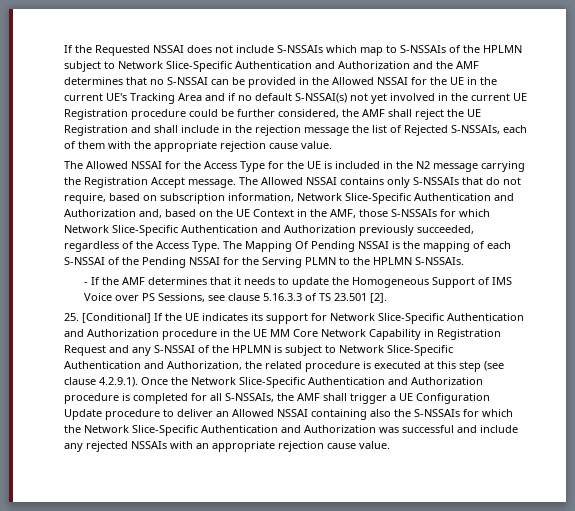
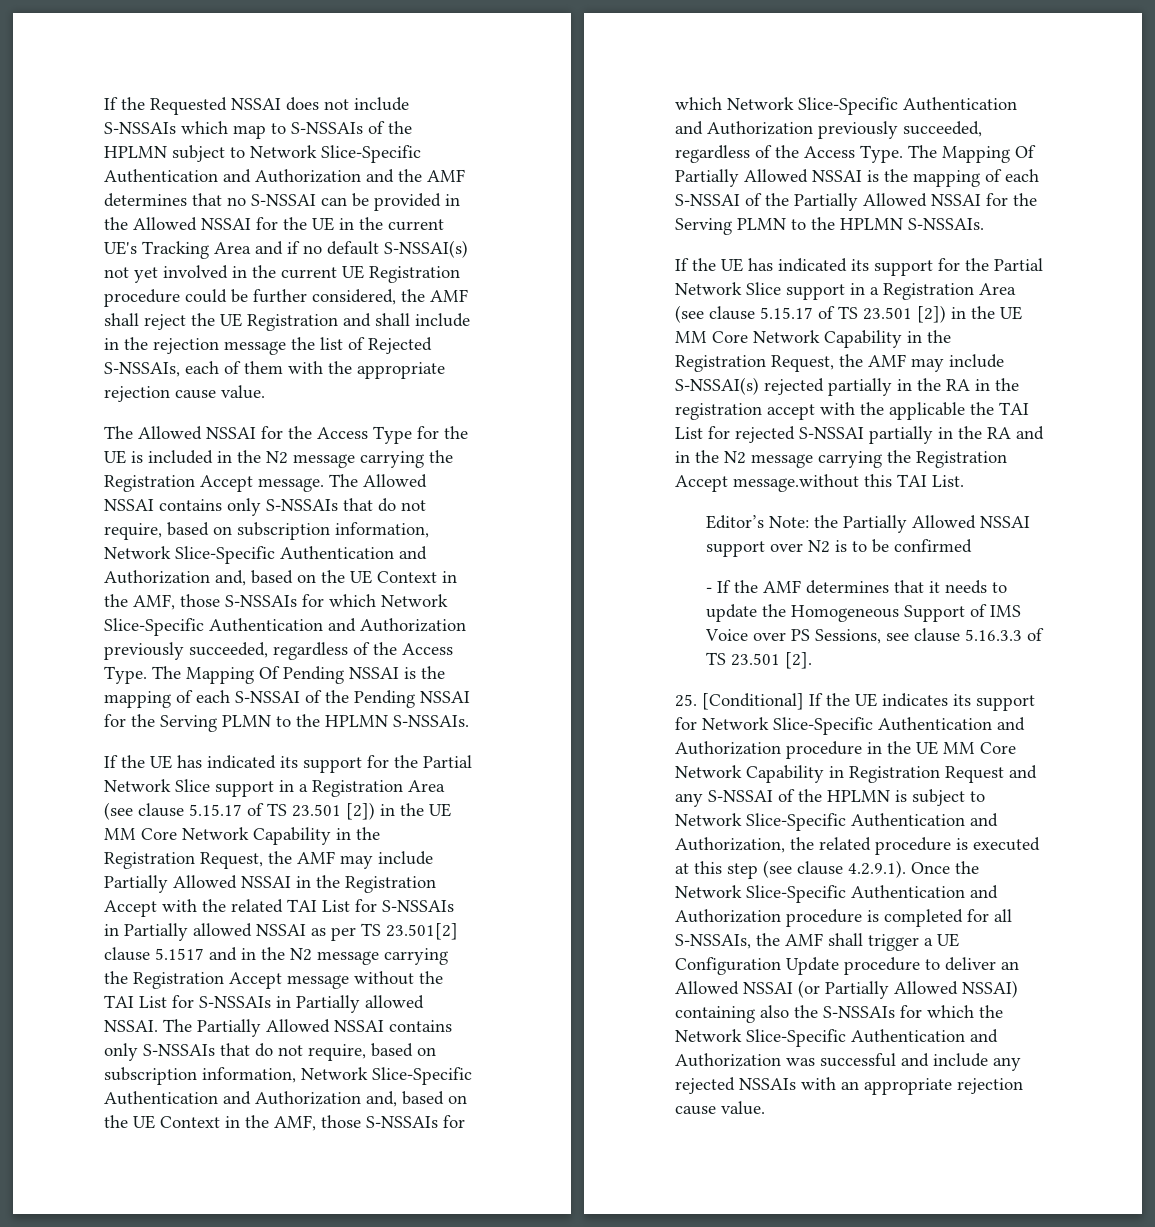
(464, 261) none -> [104,755,473,773] [104,779,446,797] [104,802,452,820] [104,827,381,845] [104,851,434,869] [104,875,437,893] [104,899,455,917] [104,923,459,941] [104,947,449,965] [104,971,444,989] [104,995,425,1013] [104,1019,453,1037] [104,1043,437,1061] [104,1067,473,1085] [104,1091,468,1107] [104,1115,466,1131] [675,97,1018,115] [675,121,983,139] [675,145,1037,163] [675,169,1040,187] [675,193,1038,211] [675,217,985,235] [675,258,1044,276] [675,282,1017,300] [675,305,1023,323] [675,330,952,348] [675,354,1005,372] [675,377,1020,396] [675,402,1030,420] [675,426,1045,444] [675,450,1008,468] [675,474,965,492] [706,515,1031,533] [706,539,973,557] // If the UE has indicated its support for the Partial Network Slice support in a Registration Area (see clause 5.15.17 of TS 23.501 [2]) in the UE MM Core Network Capability in the Registration Request, the AMF may include Partially Allowed NSSAI in the Registration Accept with the related TAI List for S-NSSAIs in Partially allowed NSSAI as per TS 23.501[2] clause 5.1517 and in the N2 message carrying the Registration Accept message without the TAI List for S-NSSAIs in Partially allowed NSSAI. The Partially Allowed NSSAI contains only S-NSSAIs that do not require, based on subscription information, Network Slice-Specific Authentication and Authorization and, based on the UE Context in the AMF, those S-NSSAIs for which Network Slice-Specific Authentication and Authorization previously succeeded, regardless of the Access Type. The Mapping Of Partially Allowed NSSAI is the mapping of each S-NSSAI of the Partially Allowed NSSAI for the Serving PLMN to the HPLMN S-NSSAIs. // If the UE has indicated its support for the Partial Network Slice support in a Registration Area (see clause 5.15.17 of TS 23.501 [2]) in the UE MM Core Network Capability in the Registration Request, the AMF may include S-NSSAI(s) rejected partially in the RA in the registration accept with the applicable the TAI List for rejected S-NSSAI partially in the RA and in the N2 message carrying the Registration Accept message.without this TAI List. // Editor’s Note: the Partially Allowed NSSAI support over N2 is to be confirmed
(308, 413) none -> [798,980,1019,999] (or Partially Allowed NSSAI)

